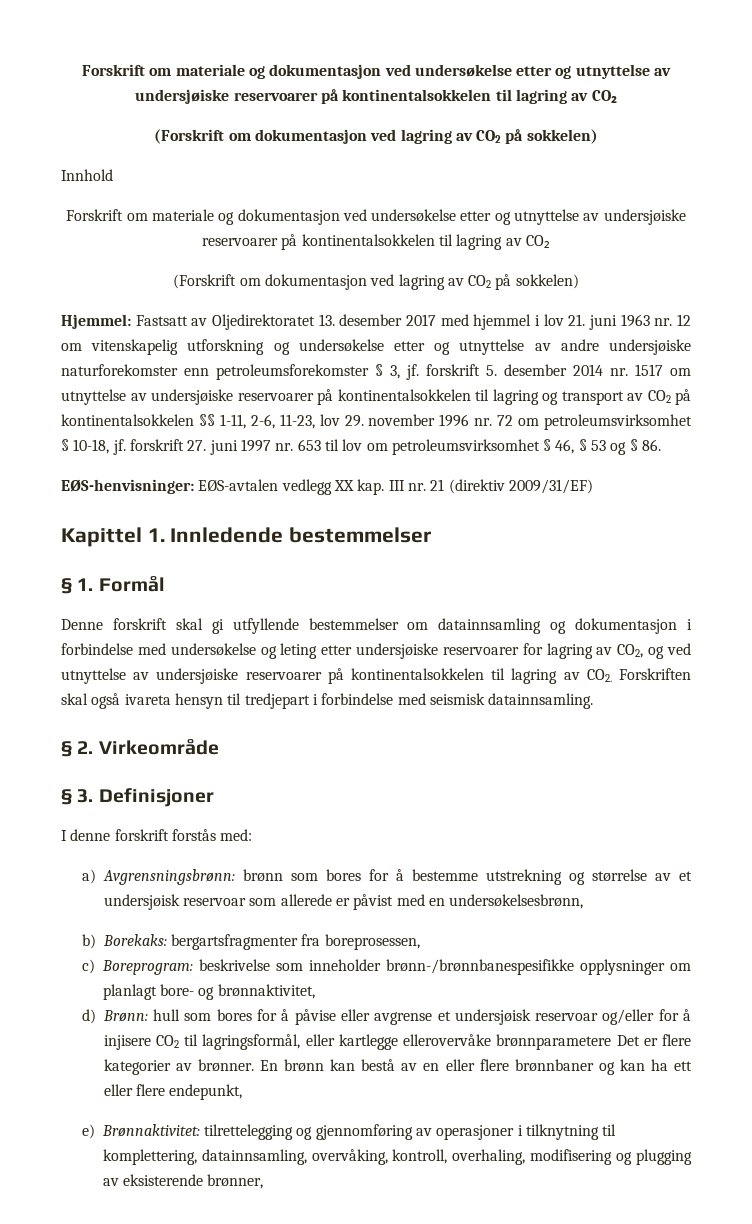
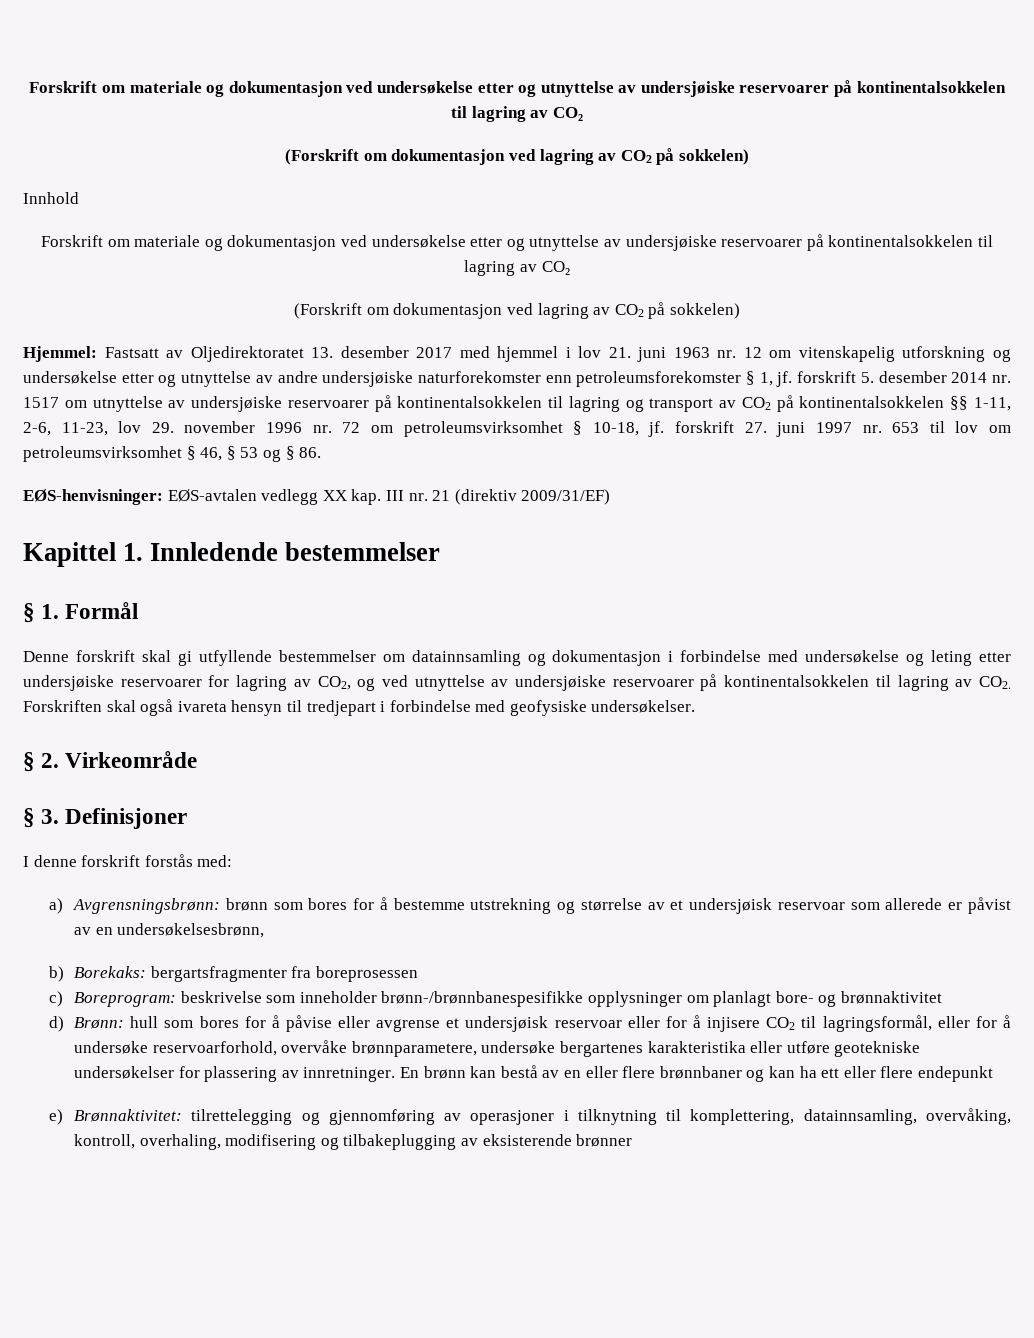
[390,365,400,379] 3, -> [759,372,773,386] 1,
[429,693,594,709] seismisk datainnsamling. -> [509,700,696,716] geofysiske undersøkelser.
[396,894,425,906] med -> [74,927,92,935] av
[324,934,420,950] boreprosessen, -> [315,966,418,982] boreprosessen
[217,984,315,999] brønnaktivitet, -> [840,991,942,1004] brønnaktivitet
[602,1009,655,1025] og/eller -> [627,1016,660,1028] eller
[338,1034,691,1050] [103,1059,254,1075] kartlegge ellerovervåke brønnparametere Det er flere kategorier av brønner. -> [975,1015,1012,1028] [74,1040,921,1057] [74,1066,396,1082] for å undersøke reservoarforhold, overvåke brønnparametere, undersøke bergartenes karakteristika eller utføre geotekniske undersøkelser for plassering av innretninger.
[169,1084,243,1100] endepunkt, -> [917,1066,993,1082] endepunkt
[636,1149,692,1165] plugging -> [343,1134,457,1150] tilbakeplugging
[207,1174,264,1189] brønner, -> [576,1134,633,1147] brønner

